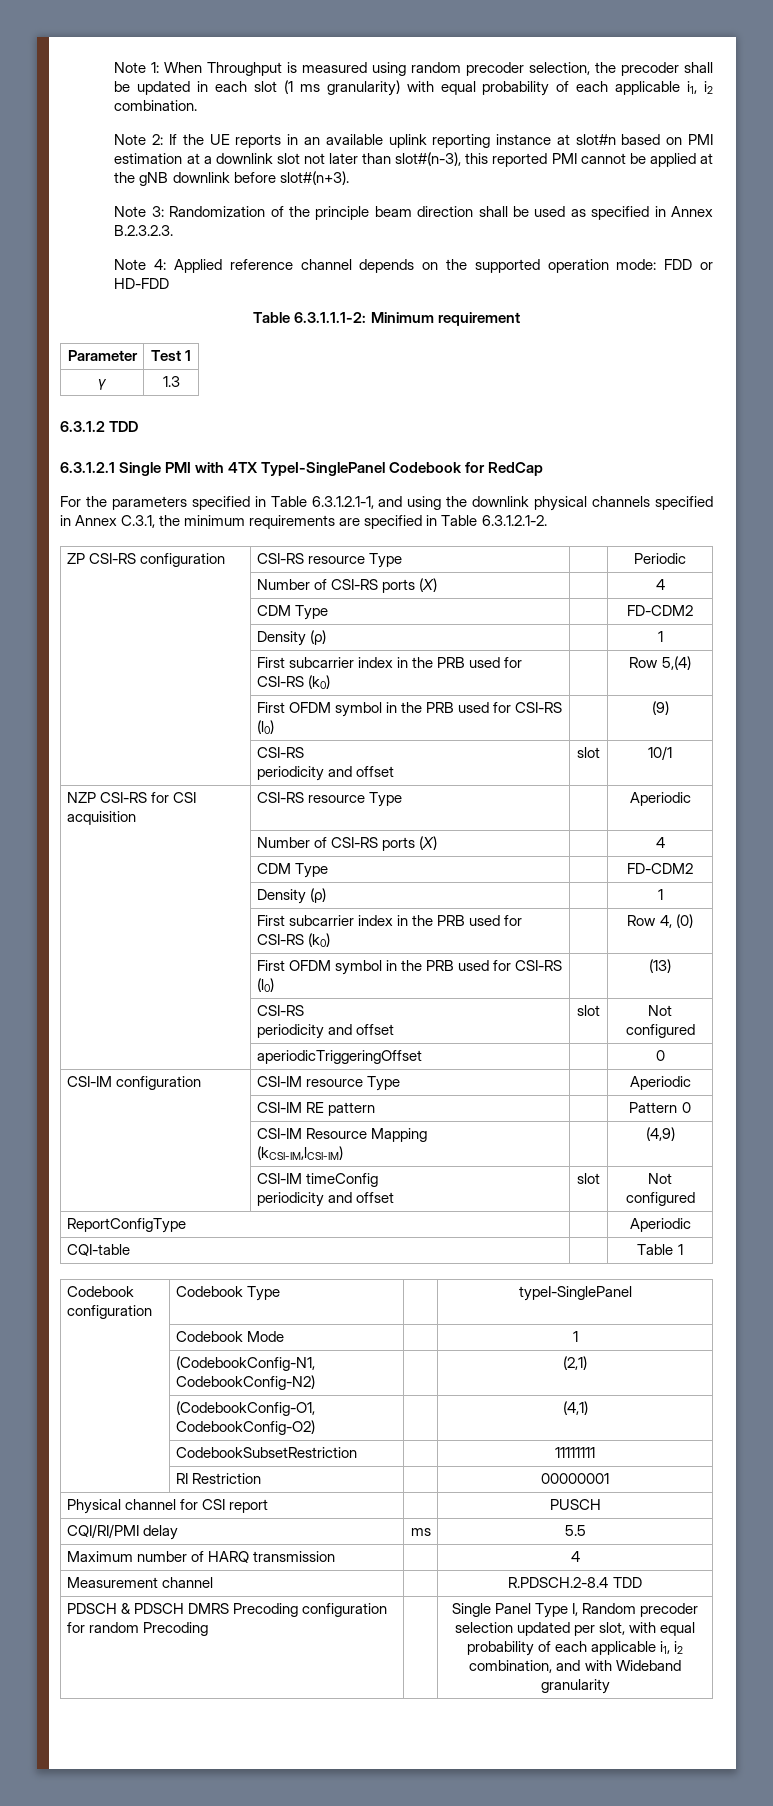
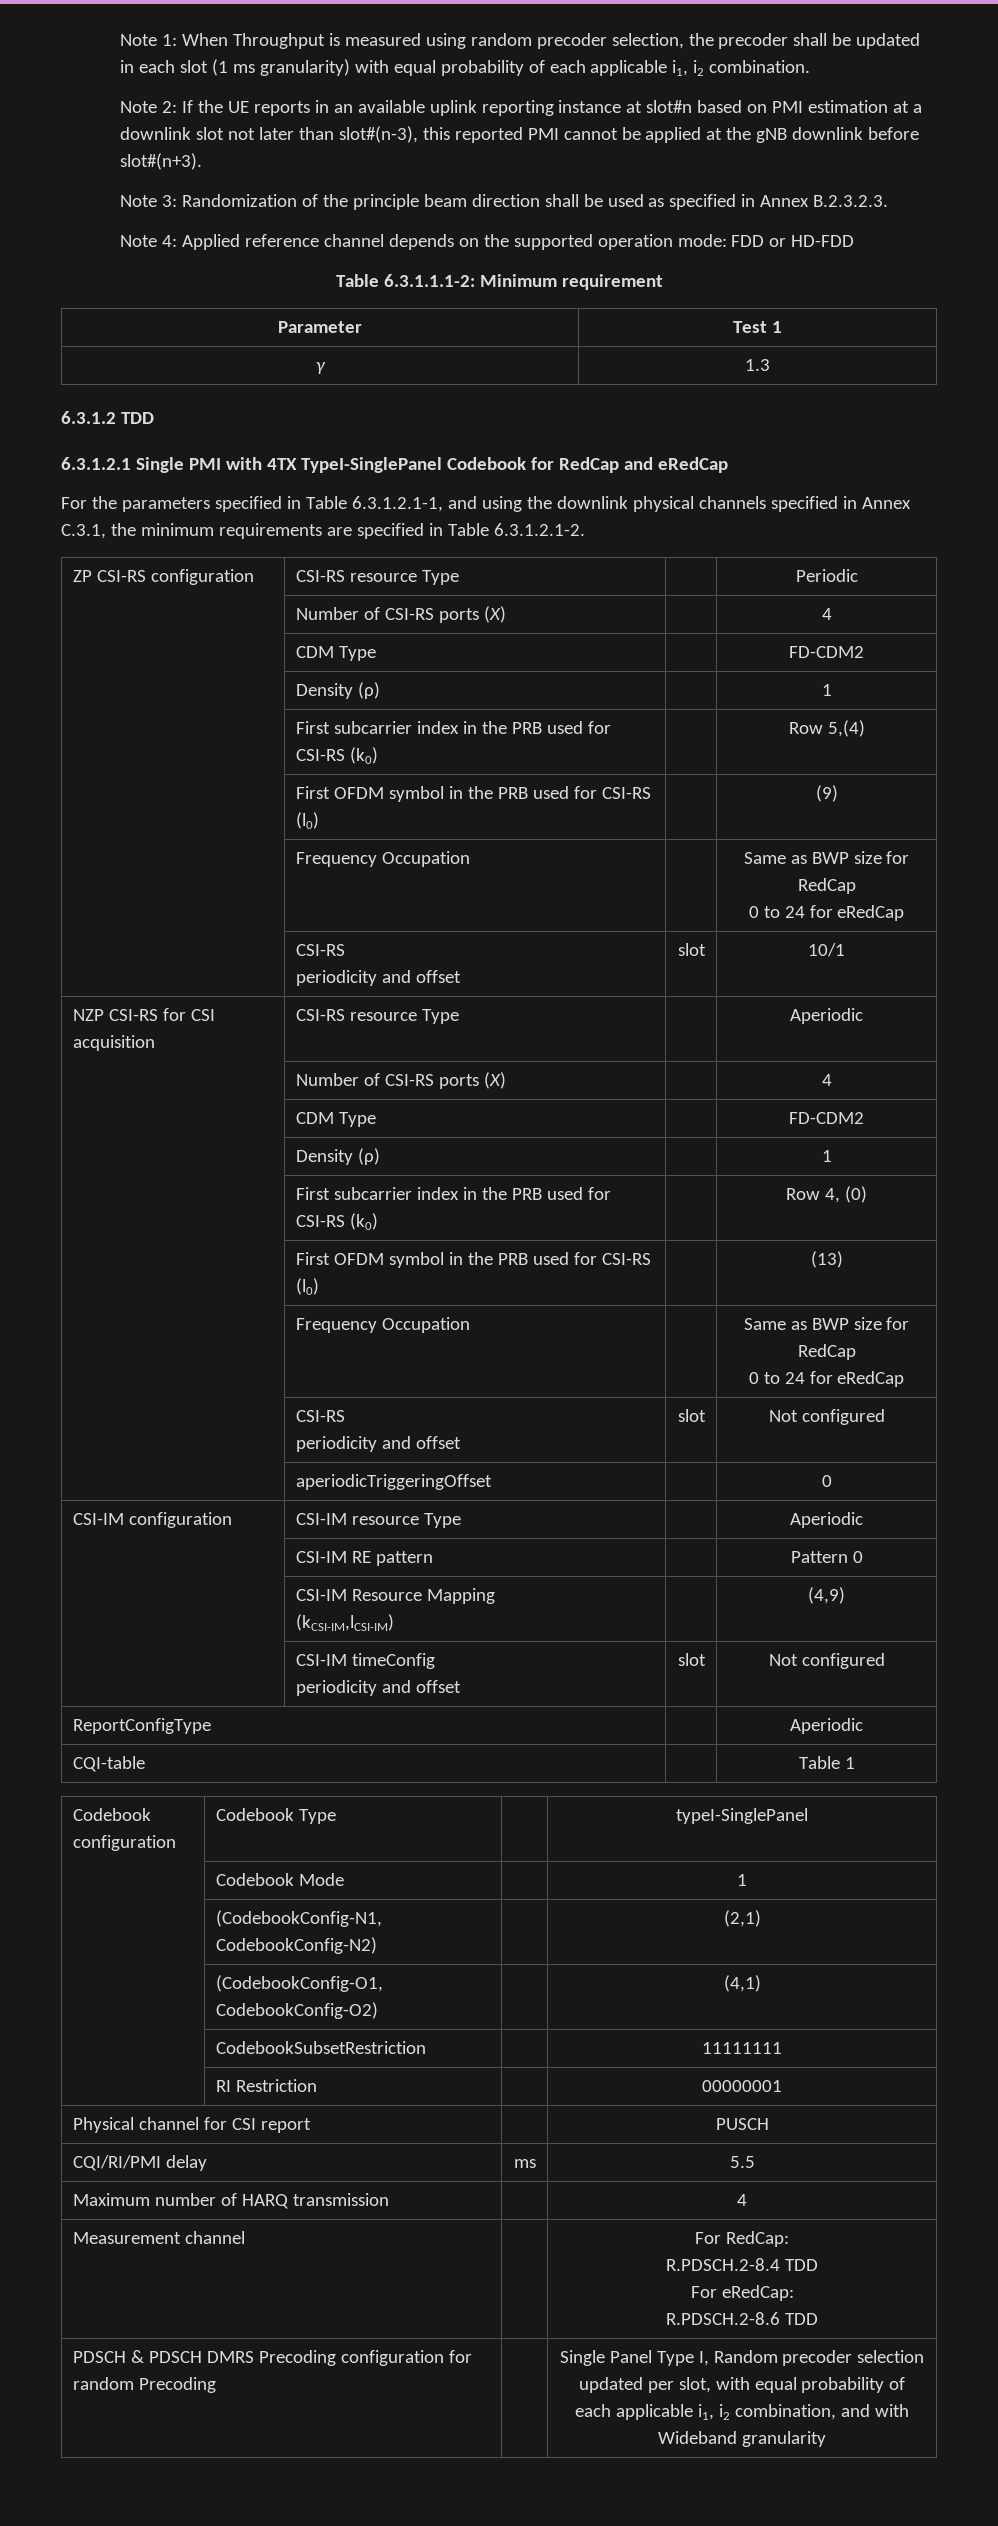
(544, 469) none -> [623,457,728,473] and eRedCap
(669, 708) none -> [295,851,470,867] [743,851,910,864] [797,878,856,894] [748,905,905,921] // | Frequency Occupation | | Same as BWP size for RedCap // 0 to 24 for eRedCap
(671, 966) none -> [295,1317,470,1333] [743,1317,910,1330] [797,1344,856,1360] [748,1371,905,1387] // | Frequency Occupation | | Same as BWP size for RedCap // 0 to 24 for eRedCap
(213, 1582) none -> [695,2231,789,2247] For RedCap: //
(642, 1582) none -> [690,2285,794,2301] [666,2312,818,2325] // For eRedCap: // R.PDSCH.2-8.6 TDD

